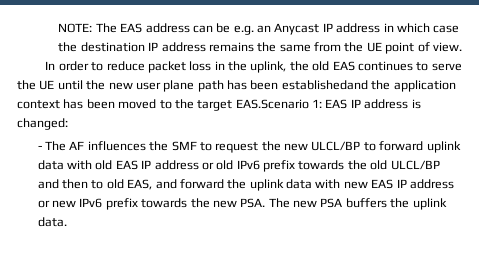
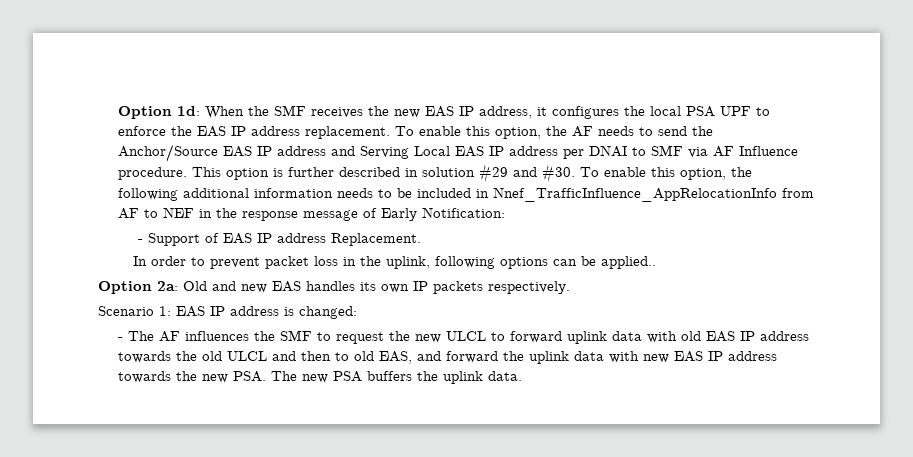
[58,23,460,35] [58,42,462,54] NOTE: The EAS address can be e.g. an Anycast IP address in which case the destination IP address remains the same from the UE point of view. -> [118,105,771,119] [118,126,714,139] [118,144,799,162] [118,164,753,183] [118,187,815,202] [118,207,506,221] [138,233,422,246] Option 1d: When the SMF receives the new EAS IP address, it configures the local PSA UPF to enforce the EAS IP address replacement. To enable this option, the AF needs to send the Anchor/Source EAS IP address and Serving Local EAS IP address per DNAI to SMF via AF Influence procedure. This option is further described in solution #29 and #30. To enable this option, the following additional information needs to be included in Nnef_TrafficInfluence_AppRelocationInfo from AF to NEF in the response message of Early Notification: // - Support of EAS IP address Replacement.
[106,61,145,71] reduce -> [209,257,260,269] prevent
[289,61,462,71] [17,80,456,92] [17,99,309,111] the old EAS continues to serve the UE until the new user plane path has been establishedand the application context has been moved to the target EAS.Scenario -> [434,256,656,269] [98,281,570,294] [98,306,154,316] following options can be applied.. // Option 2a: Old and new EAS handles its own IP packets respectively. // Scenario
[311,141,361,151] ULCL/BP -> [446,331,487,341] ULCL
[201,160,296,172] or old IPv6 prefix -> (810, 336) none
[390,160,440,170] ULCL/BP -> [227,351,268,361] ULCL
[37,198,138,210] or new IPv6 prefix -> (778, 356) none

